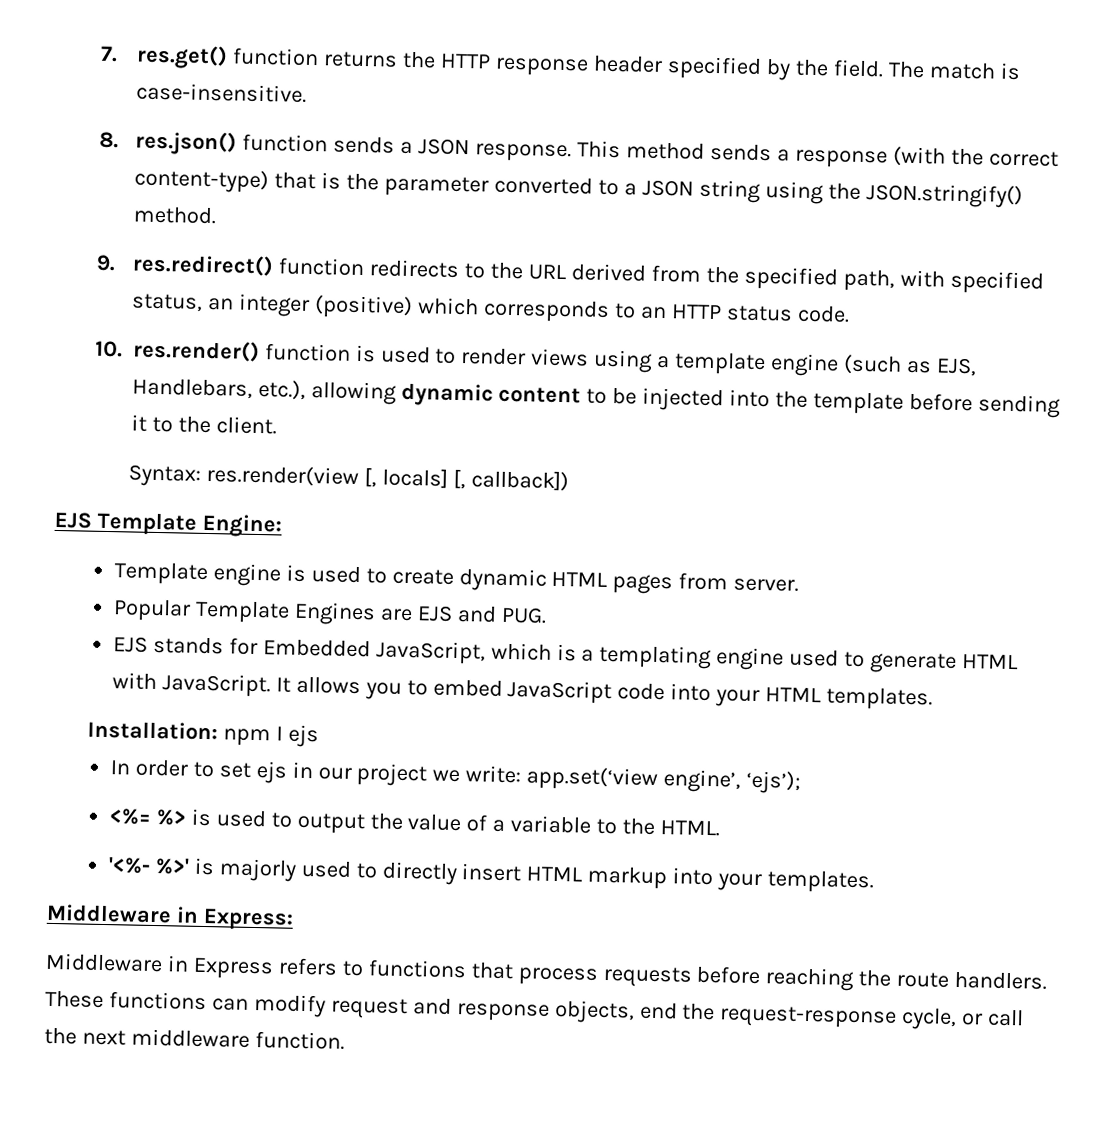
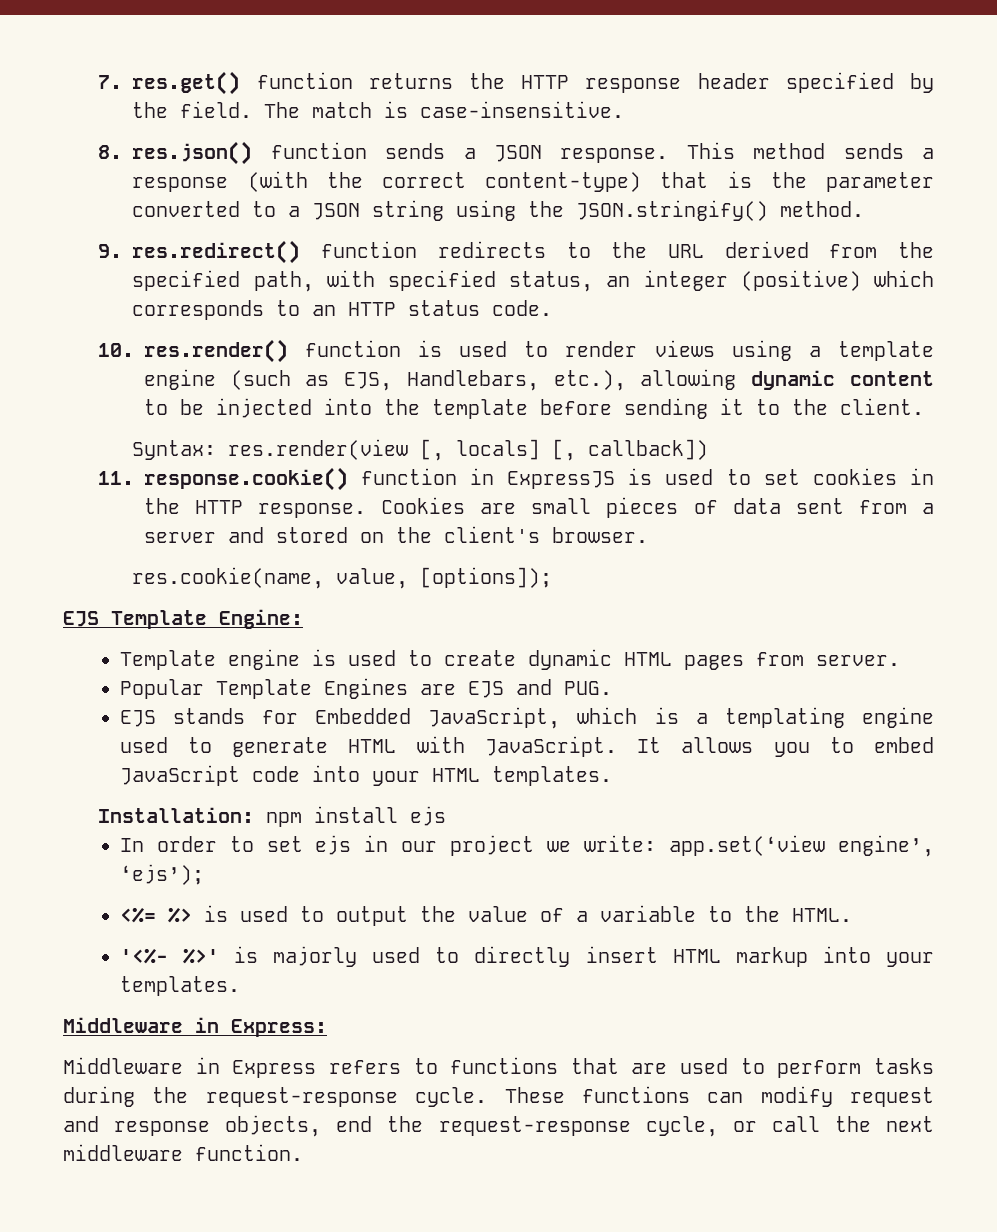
(570, 480) none -> [97,467,935,491] [143,497,935,518] [143,526,648,543] [132,567,553,589] // 11. response.cookie() function in ExpressJS is used to set cookies in the HTTP response. Cookies are small pieces of data sent from a server and stored on the client's browser. // res.cookie(name, value, [options]);
[275,726,283,741] I -> [313,806,398,823] install
[517,965,1048,991] process requests before reaching the route handlers. -> [631,1058,934,1078] [63,1086,488,1107] are used to perform tasks during the request-response cycle.

